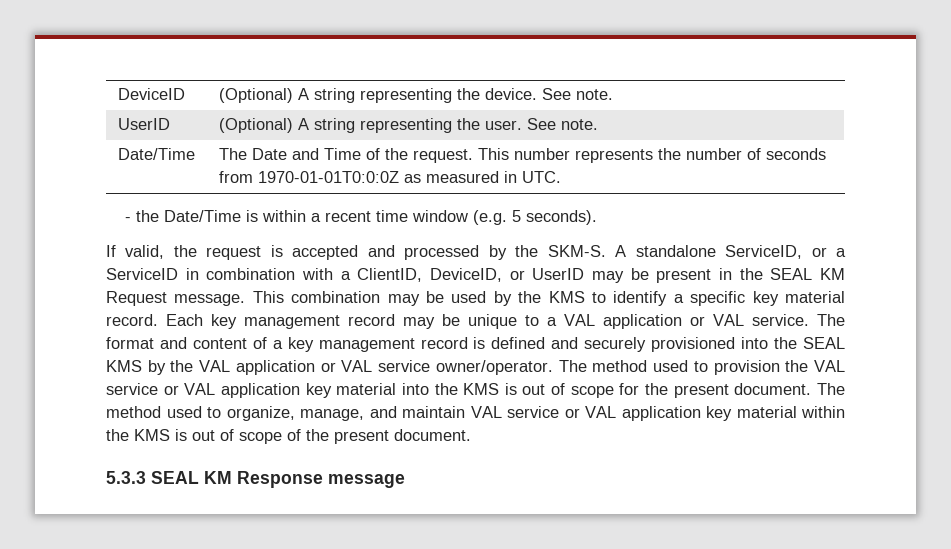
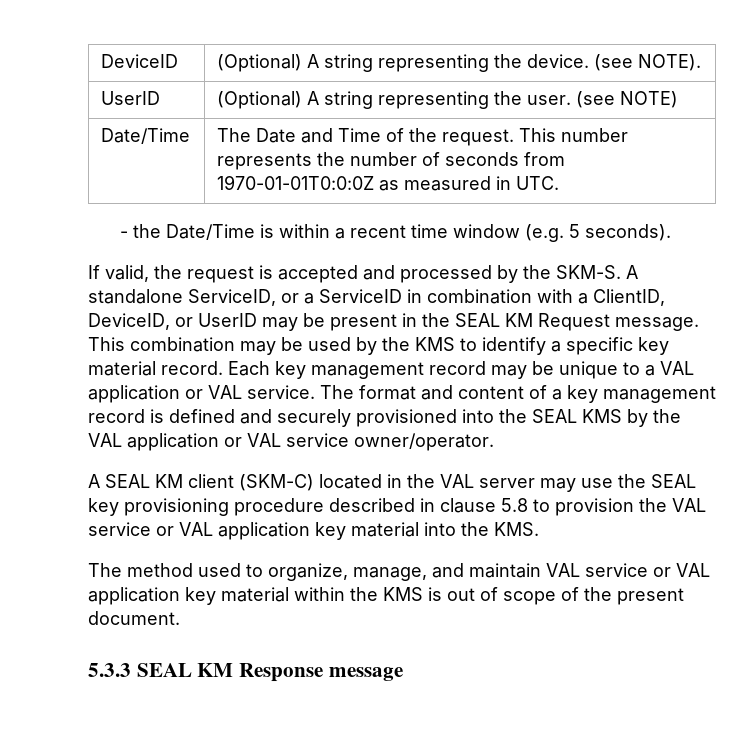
[541,88,613,100] See note. -> [594,54,702,71] (see NOTE).
[526,118,598,130] See note. -> [576,91,679,108] (see NOTE)
[558,360,689,372] The method used -> [88,474,696,492] [88,498,528,516] // A SEAL KM client (SKM-C) located in the VAL server may use the SEAL key provisioning procedure described in clause 5.8
[463,383,812,398] KMS is out of scope for the present document. -> [494,522,539,536] KMS. //

